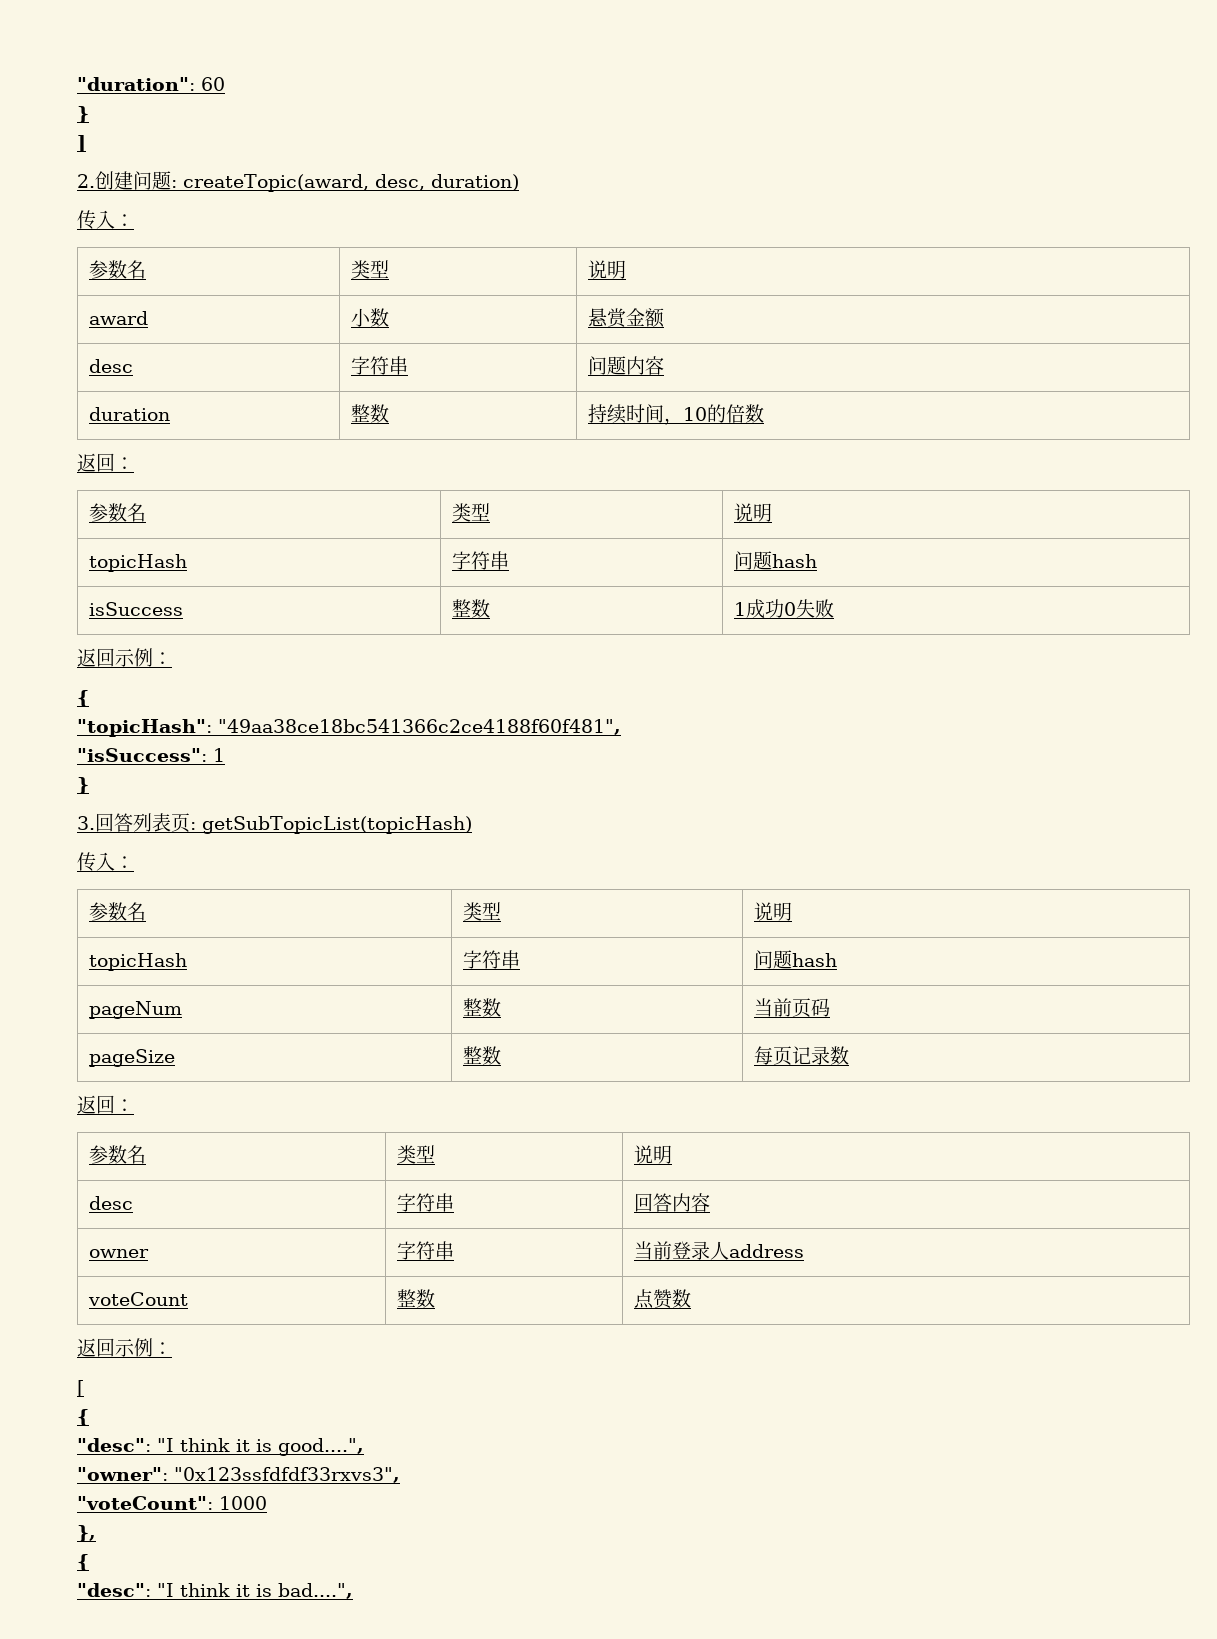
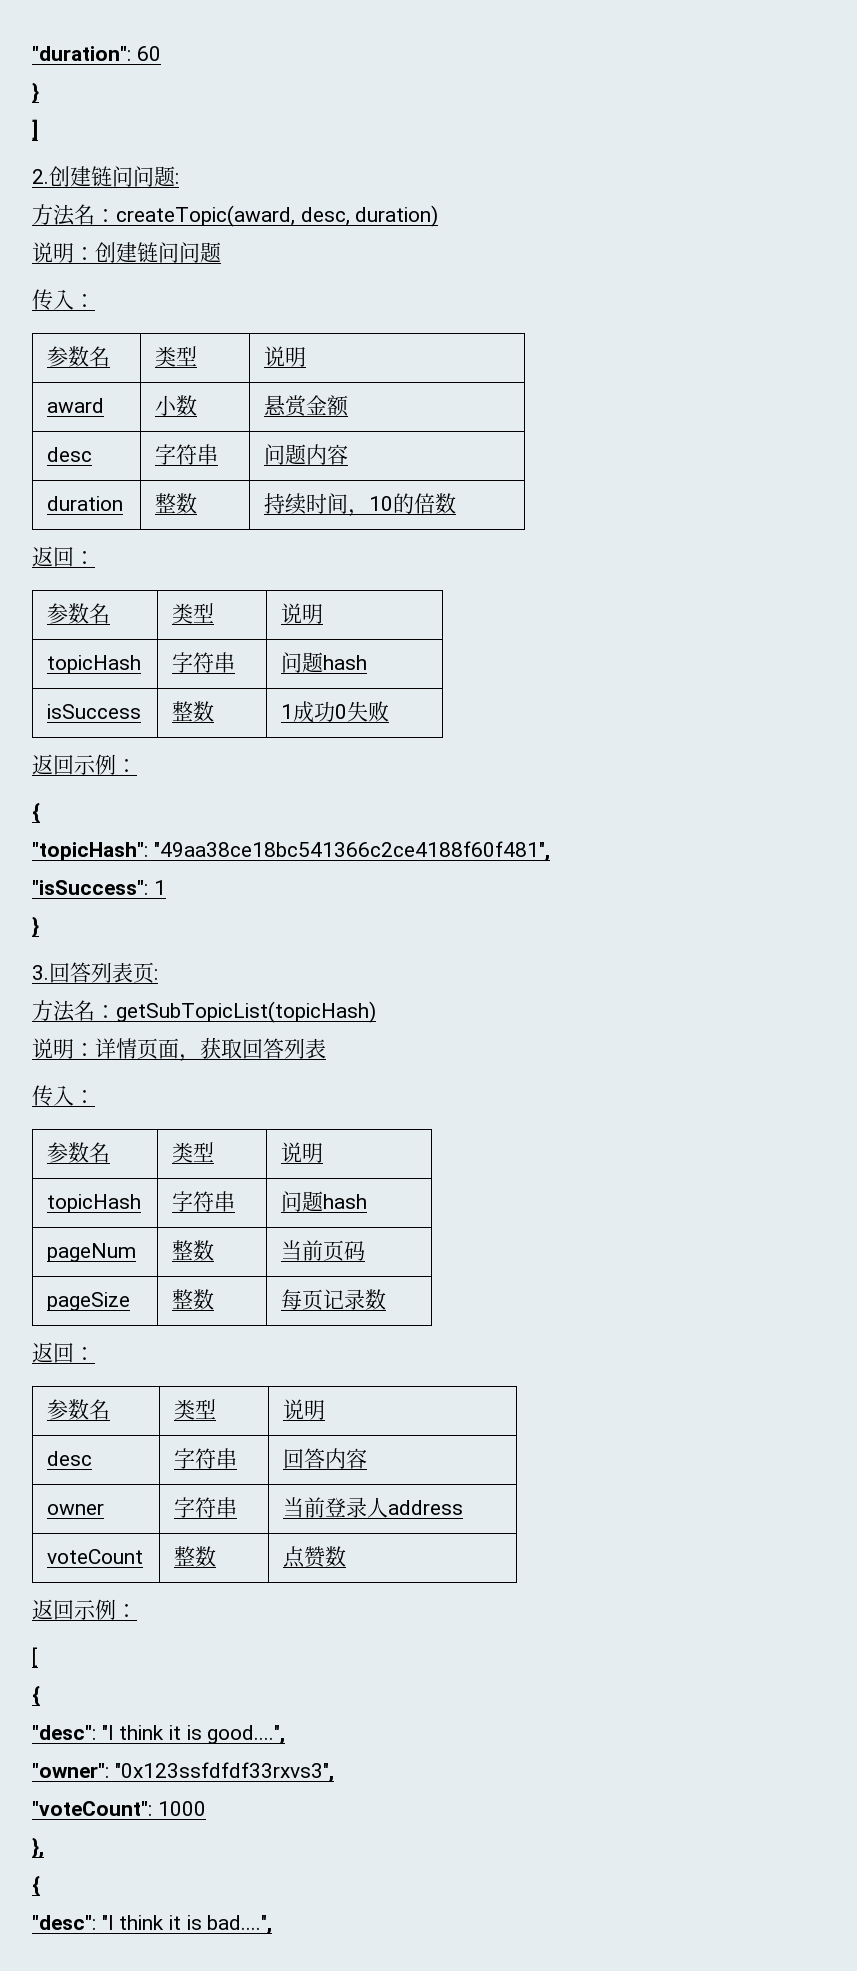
(133, 180) none -> [91,166,133,187] 链问
(177, 184) none -> [32,204,116,226] // 方法名：
(519, 182) none -> [32,242,221,263] // 说明：创建链问问题
(196, 826) none -> [32,1000,116,1022] // 方法名：
(472, 825) none -> [32,1037,326,1062] // 说明：详情页面，获取回答列表

